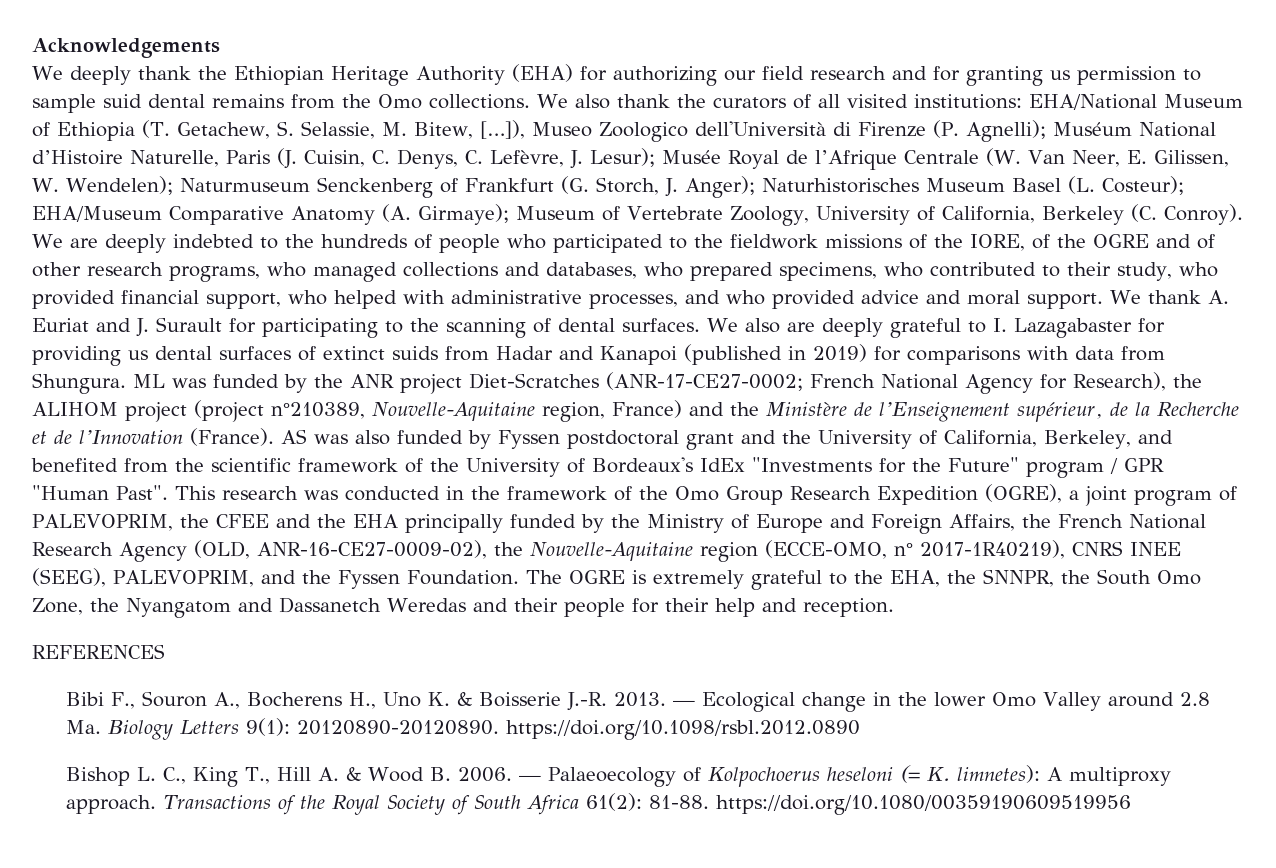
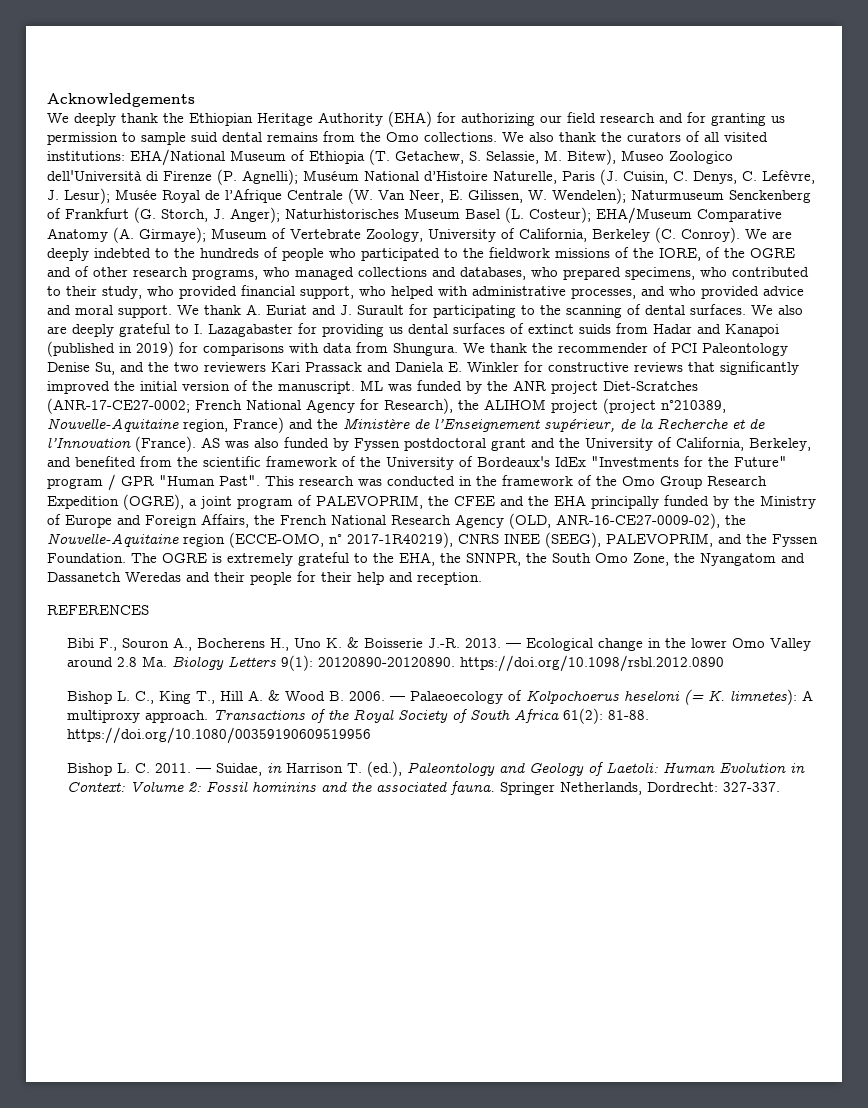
[413,120,525,139] Bitew, […]), -> [567,149,616,165] Bitew),
(126, 383) none -> [463,342,788,356] [47,361,799,375] [47,380,355,394] We thank the recommender of PCI Paleontology Denise Su, and the two reviewers Kari Prassack and Daniela E. Winkler for constructive reviews that significantly improved the initial version of the manuscript.
(1131, 805) none -> [66,761,805,777] [66,781,780,795] // Bishop L. C. 2011. — Suidae, in Harrison T. (ed.), Paleontology and Geology of Laetoli: Human Evolution in Context: Volume 2: Fossil hominins and the associated fauna. Springer Netherlands, Dordrecht: 327-337.

